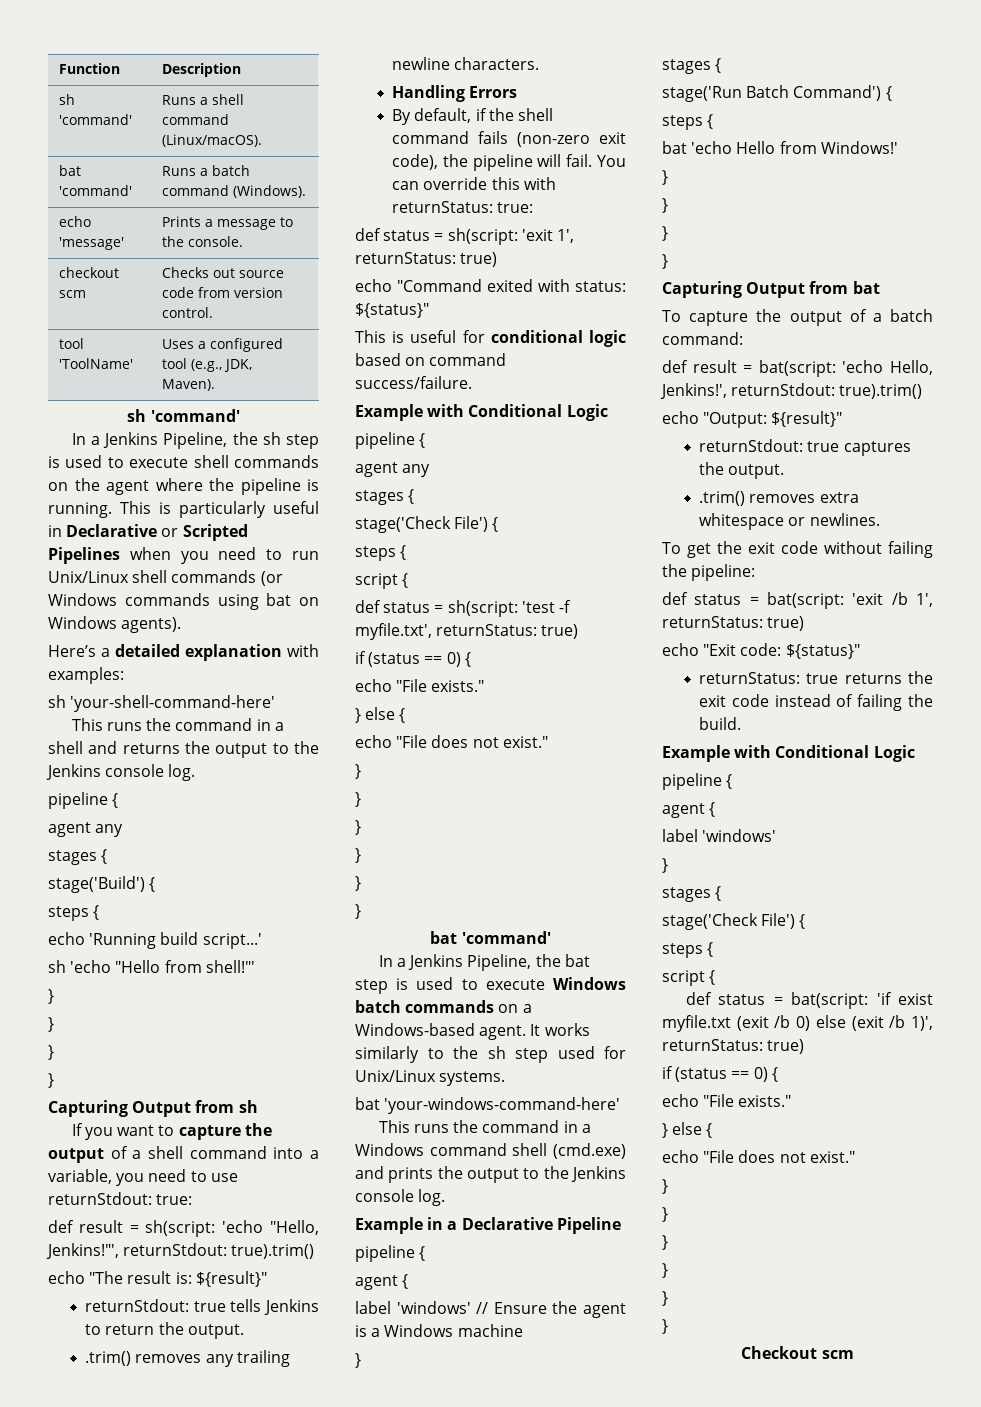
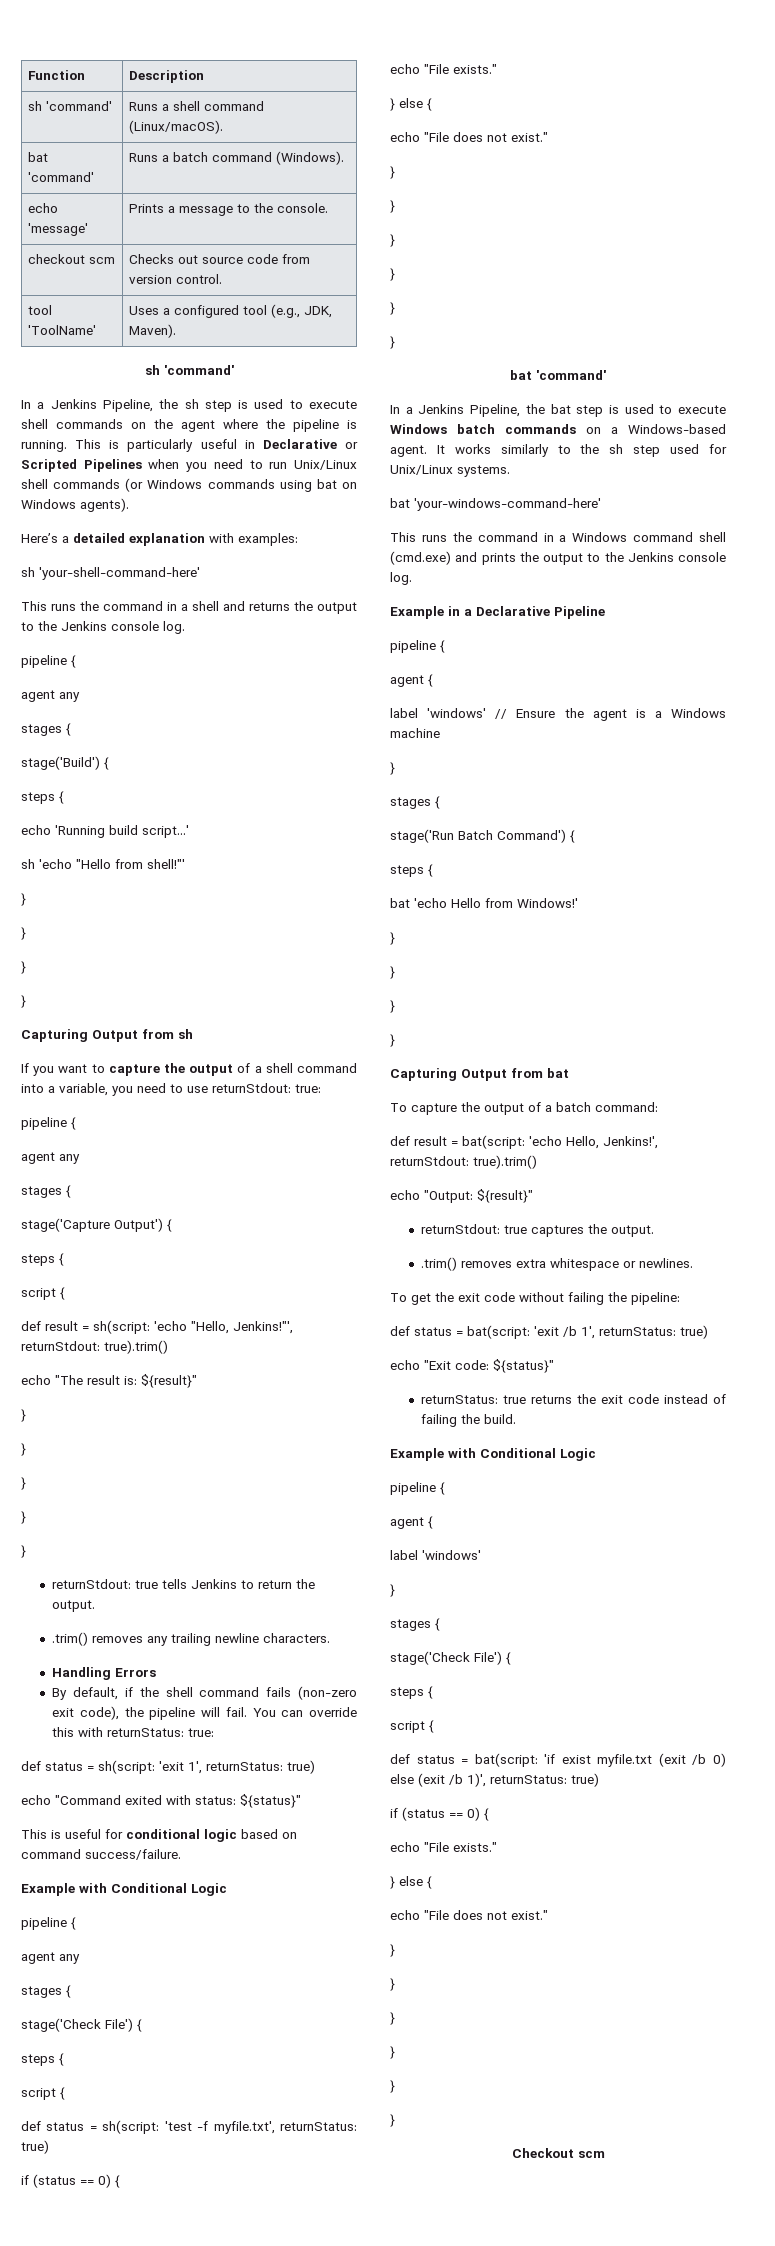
(193, 1199) none -> [21,1117,76,1130] [21,1152,80,1164] [21,1185,71,1198] [21,1218,172,1232] [21,1253,64,1266] [21,1287,65,1300] // pipeline { // agent any // stages { // stage('Capture Output') { // steps { // script {
(267, 1279) none -> [21,1409,26,1422] [21,1443,26,1456] [21,1477,26,1490] [21,1511,26,1524] [21,1545,26,1558] // } // } // } // } // }

